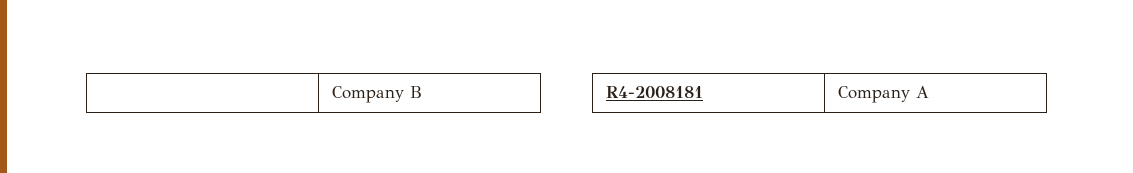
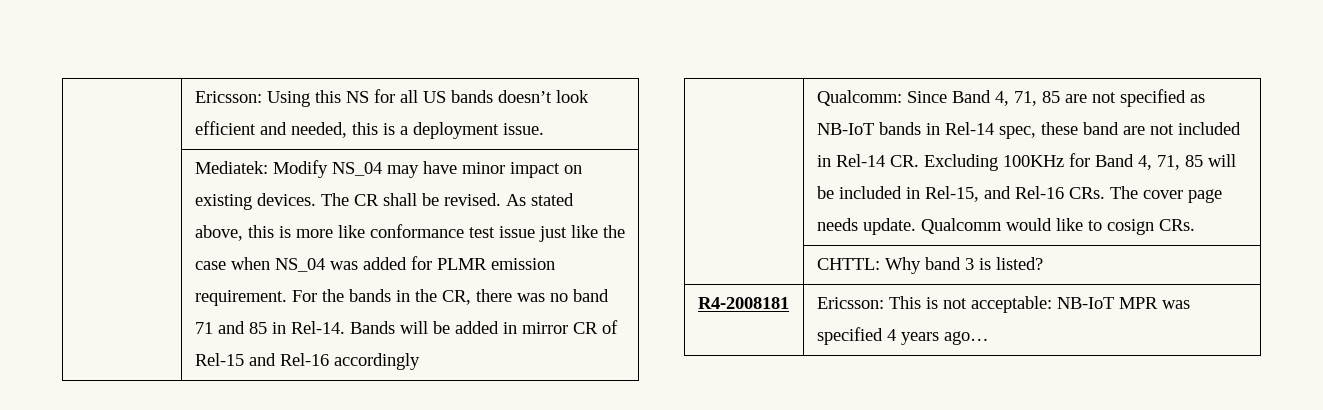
[332,86,423,103] [606,86,704,98] [838,86,930,103] | Company B // R4-2008181 | Company A -> [194,89,589,107] [194,121,544,139] [194,160,582,178] [194,193,574,210] [194,224,625,242] [194,256,555,272] [194,289,609,306] [194,320,618,334] [194,353,420,370] [816,89,1205,107] [816,122,1241,139] [816,153,1236,171] [816,186,1222,203] [816,218,1195,235] [816,257,1043,274] [697,297,789,309] [816,296,1190,313] [816,327,989,345] | Ericsson: Using this NS for all US bands doesn’t look efficient and needed, this is a deployment issue. // | Mediatek: Modify NS_04 may have minor impact on existing devices. The CR shall be revised. As stated above, this is more like conformance test issue just like the case when NS_04 was added for PLMR emission requirement. For the bands in the CR, there was no band 71 and 85 in Rel-14. Bands will be added in mirror CR of Rel-15 and Rel-16 accordingly // | Qualcomm: Since Band 4, 71, 85 are not specified as NB-IoT bands in Rel-14 spec, these band are not included in Rel-14 CR. Excluding 100KHz for Band 4, 71, 85 will be included in Rel-15, and Rel-16 CRs. The cover page needs update. Qualcomm would like to cosign CRs. // | CHTTL: Why band 3 is listed? // R4-2008181 | Ericsson: This is not acceptable: NB-IoT MPR was specified 4 years ago…

